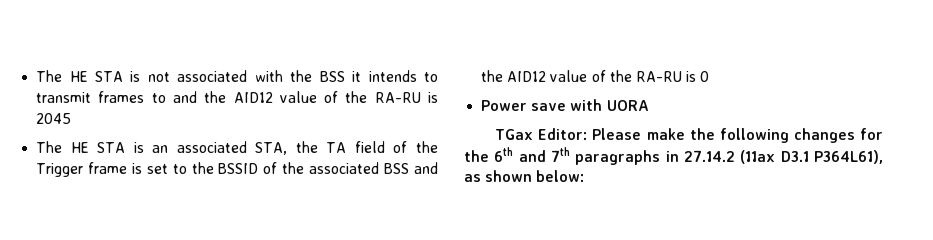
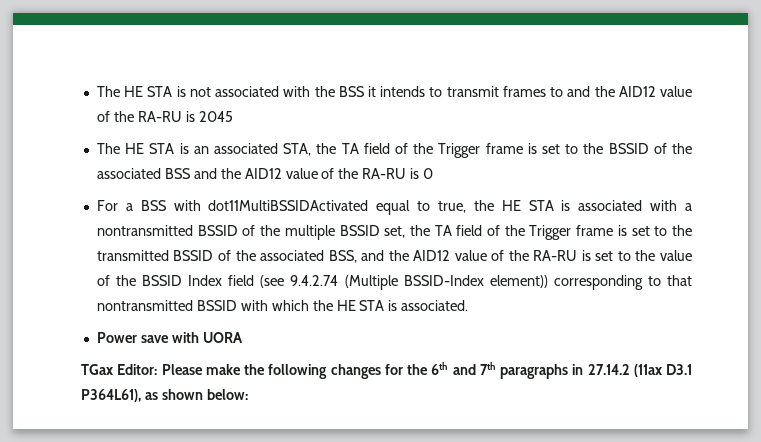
(710, 76) none -> [96,200,692,215] [96,225,692,240] [96,250,693,263] [96,275,692,290] [96,300,469,311] // For a BSS with dot11MultiBSSIDActivated equal to true, the HE STA is associated with a nontransmitted BSSID of the multiple BSSID set, the TA field of the Trigger frame is set to the transmitted BSSID of the associated BSS, and the AID12 value of the RA-RU is set to the value of the BSSID Index field (see 9.4.2.74 (Multiple BSSID-Index element)) corresponding to that nontransmitted BSSID with which the HE STA is associated.

